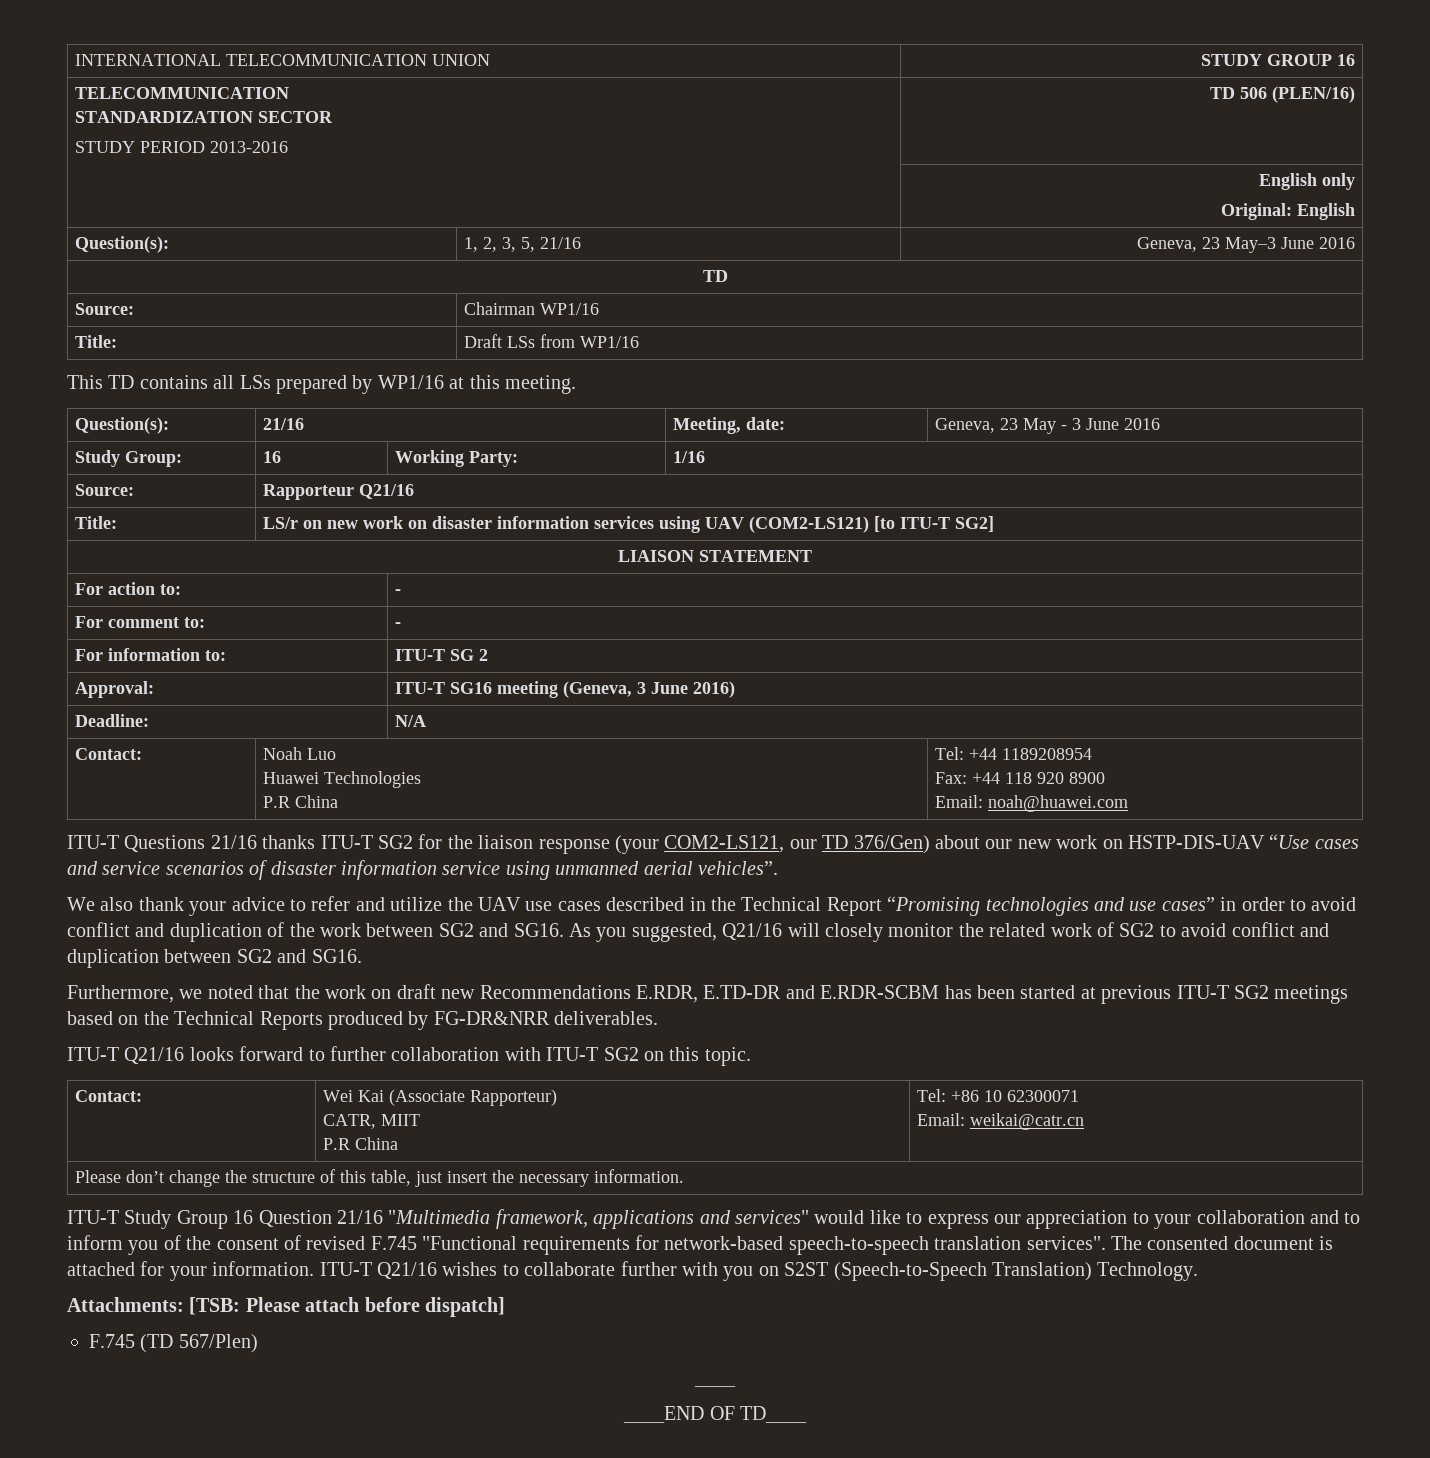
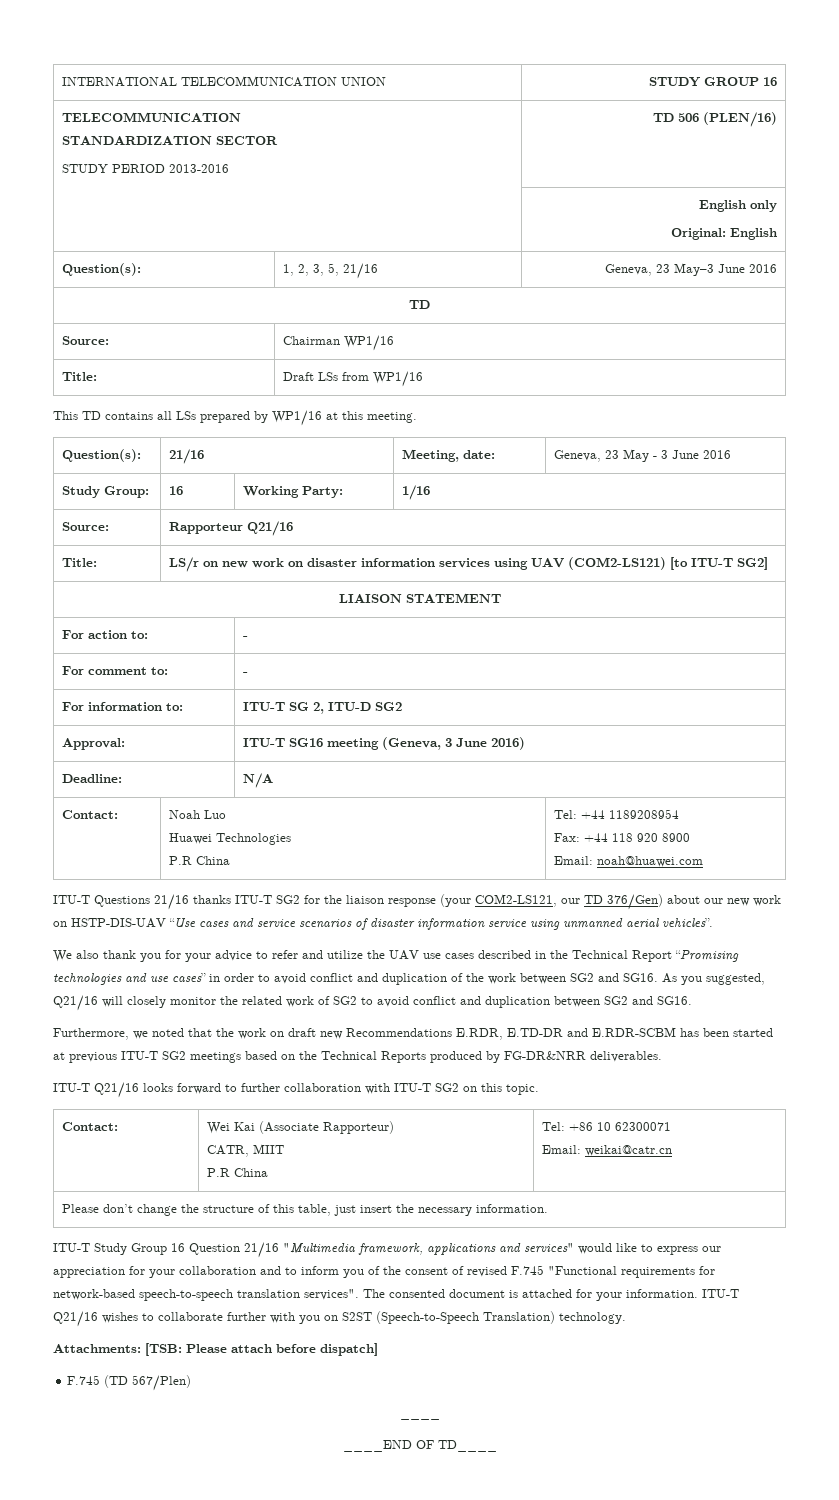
[479,649,489,661] 2 -> [313,702,403,714] 2, ITU-D SG2
(184, 904) none -> [140,950,181,962] you for
[1132,1212,1149,1224] to -> [129,1266,145,1275] for
[1097,1262,1199,1281] Technology. -> [559,1312,626,1324] technology.

